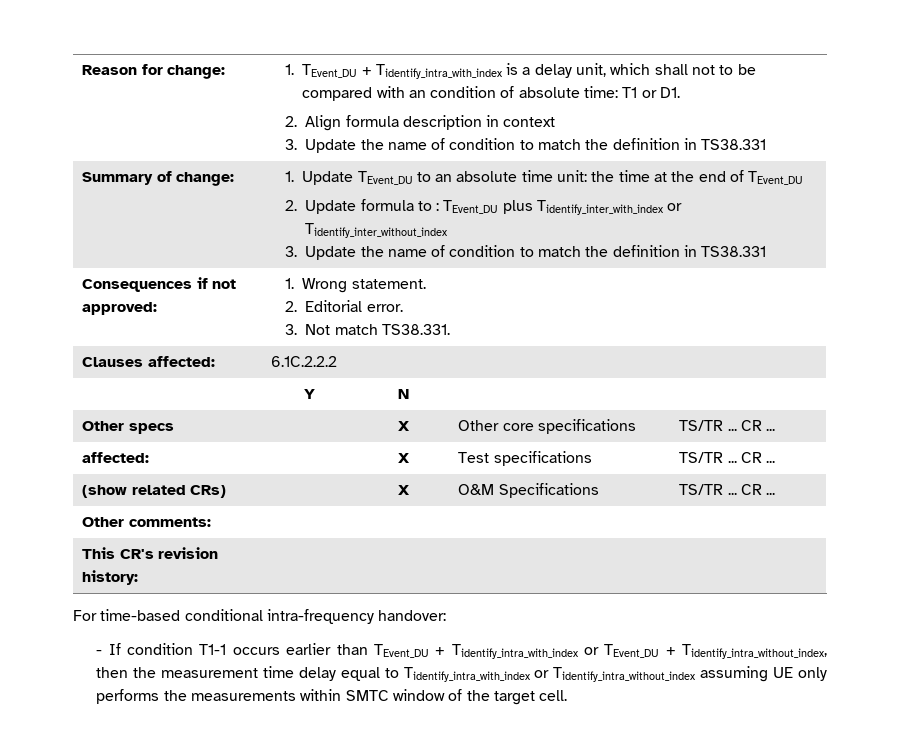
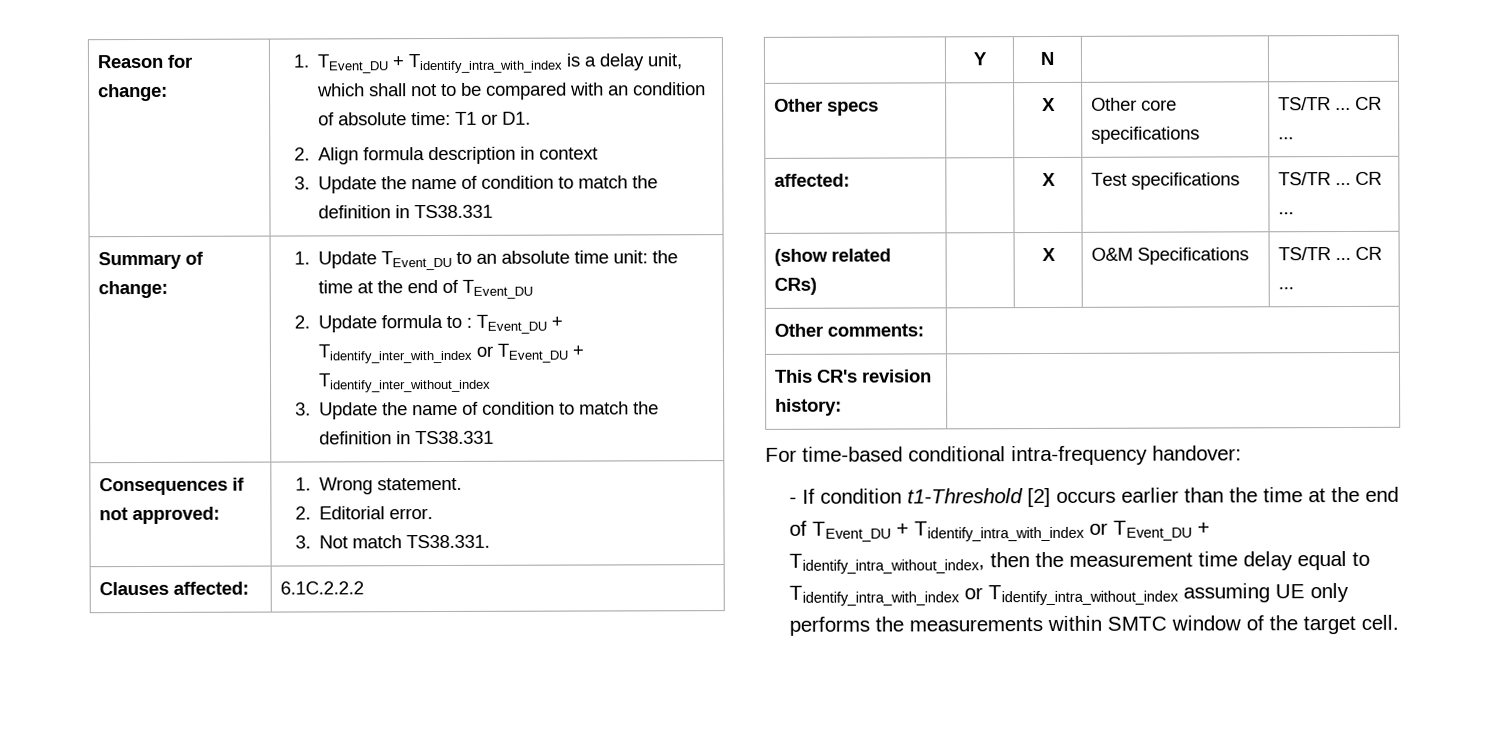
[502,200,533,214] plus -> [551,316,564,328] +
(683, 207) none -> [497,343,585,363] TEvent_DU +
[199,644,227,655] T1-1 -> [907,487,1052,508] t1-Threshold [2]
(368, 649) none -> [1229,486,1400,503] [789,520,808,536] the time at the end of

